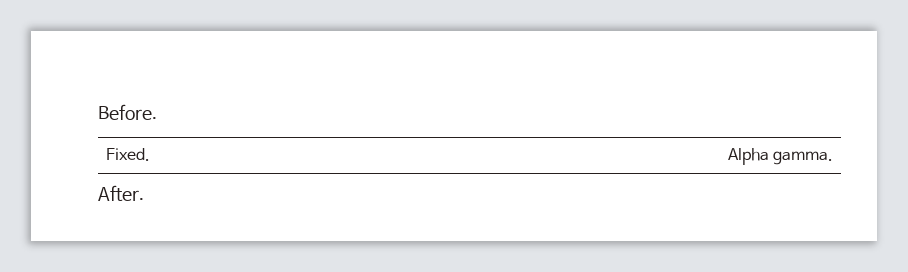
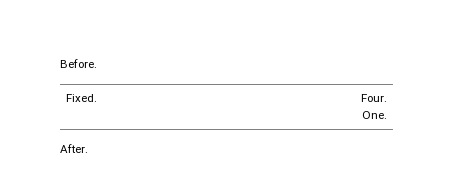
[727,148,834,165] Alpha gamma. -> [361,94,388,102] [362,111,388,119] Four. // One.

